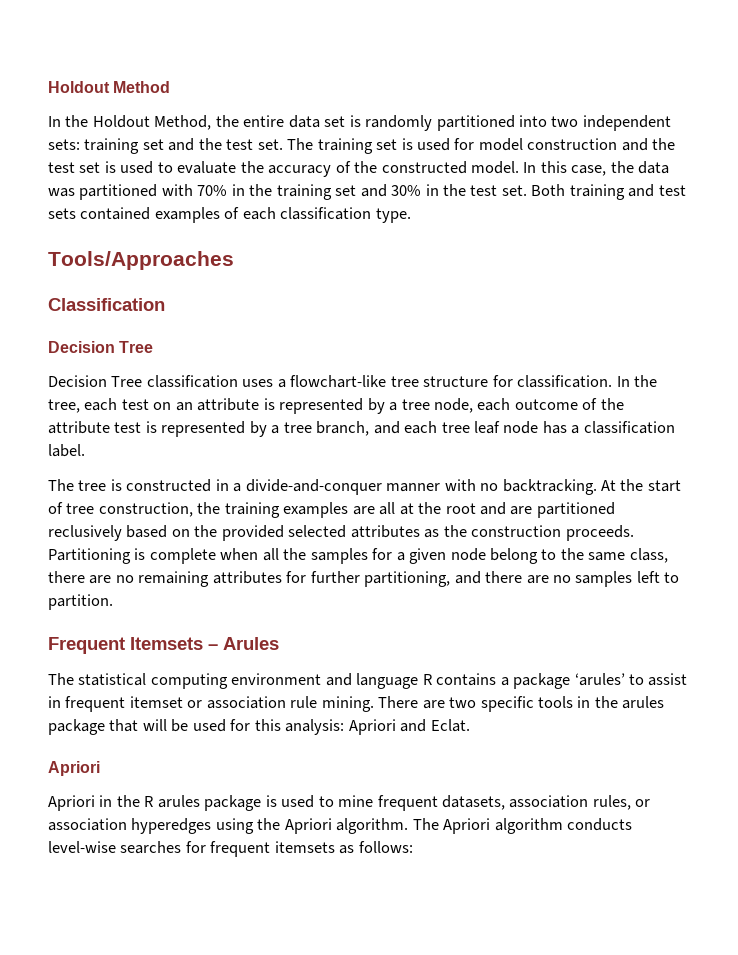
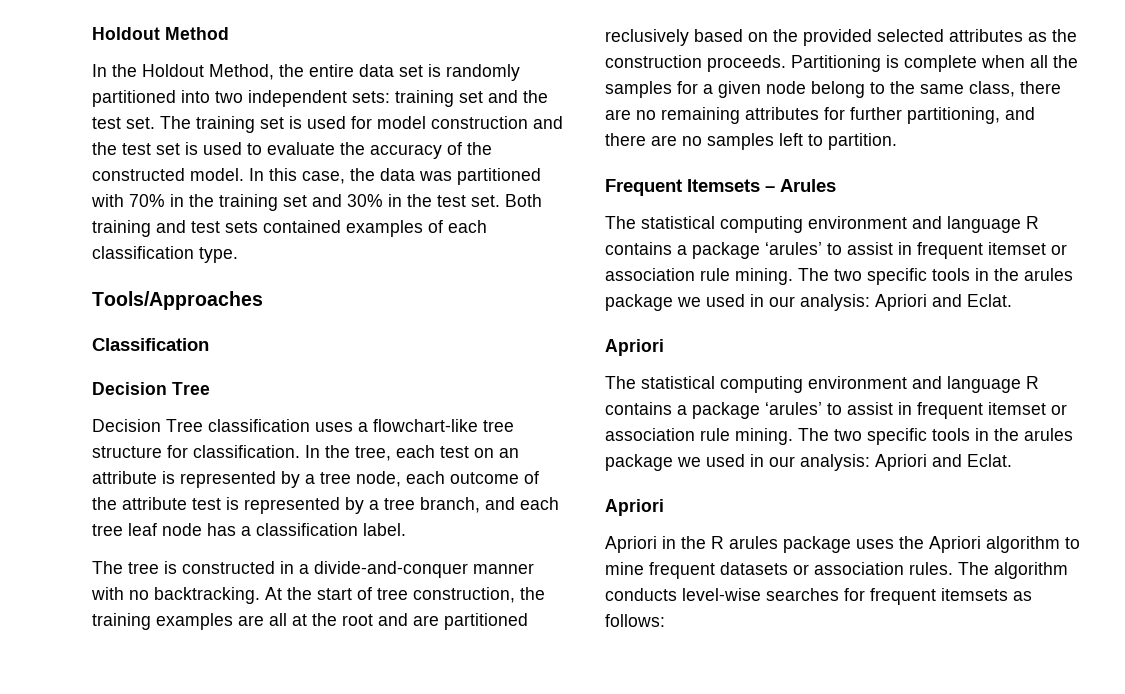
[378,696,665,712] [48,719,281,735] There are two specific tools in the arules package that will be used for this -> [798,268,1073,285] [605,294,1012,311] [605,339,664,356] [605,376,1039,393] [605,402,1067,419] [605,428,1073,445] [605,454,795,471] The two specific tools in the arules package we used in our analysis: Apriori and Eclat. // Apriori // The statistical computing environment and language R contains a package ‘arules’ to assist in frequent itemset or association rule mining. The two specific tools in the arules package we used in our
[265,795,651,811] [48,818,491,834] is used to mine frequent datasets, association rules, or association hyperedges using the Apriori algorithm. The Apriori -> [856,536,1080,553] [605,562,989,579] uses the Apriori algorithm to mine frequent datasets or association rules. The

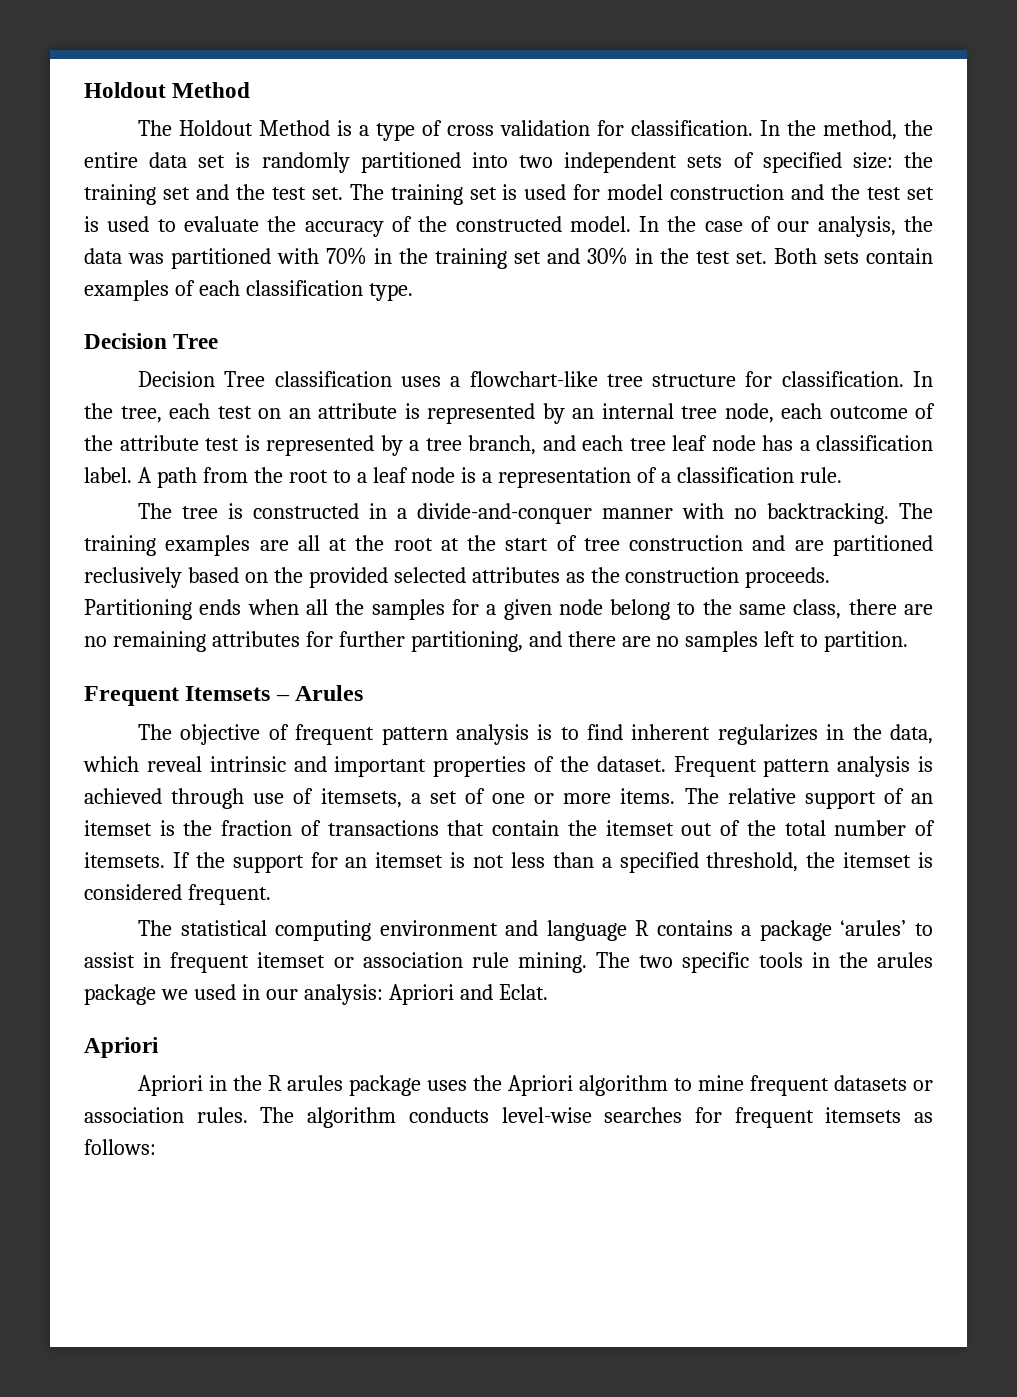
[92,64,274,80] In the Holdout Method, -> [138,120,898,141] The Holdout Method is a type of cross validation for classification. In the method,
[352,91,390,103] sets: -> [687,152,934,173] sets of specified size: the
[269,168,345,184] this case, -> [667,216,896,237] the case of our analysis,
[92,220,341,237] training and test sets contained -> [824,248,933,264] sets contain
[92,291,263,310] [92,338,209,351] // Tools/Approaches // Classification -> (413, 292) none
[305,474,315,484] a -> [572,403,674,419] an internal
(406, 529) none -> [137,467,843,488] A path from the root to a leaf node is a representation of a classification rule.
[265,587,545,603] At the start of tree construction, the -> [899,503,934,519] The
(373, 620) none -> [440,535,744,551] at the start of tree construction
[886,55,977,72] is complete -> [199,599,242,615] ends
[641,216,1039,233] [605,242,1067,259] [605,268,1073,285] [605,294,1012,311] [605,339,664,356] statistical computing environment and language R contains a package ‘arules’ to assist in frequent itemset or association rule mining. The two specific tools in the arules package we used in our analysis: Apriori and Eclat. // Apriori -> [180,724,933,745] [83,756,934,777] [84,788,933,809] [84,820,936,836] [84,852,933,873] [84,884,271,905] objective of frequent pattern analysis is to find inherent regularizes in the data, which reveal intrinsic and important properties of the dataset. Frequent pattern analysis is achieved through use of itemsets, a set of one or more items. The relative support of an itemset is the fraction of transactions that contain the itemset out of the total number of itemsets. If the support for an itemset is not less than a specified threshold, the itemset is considered frequent.

